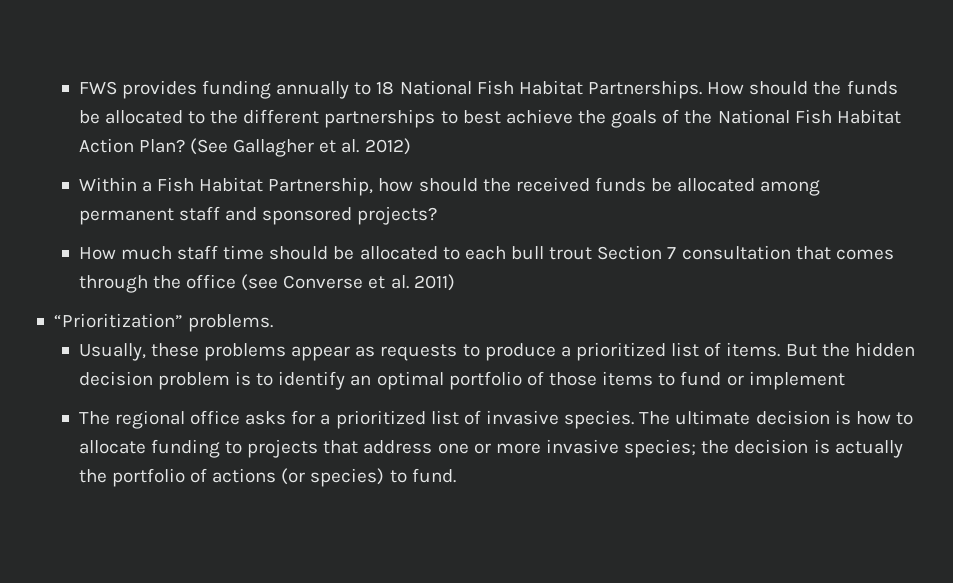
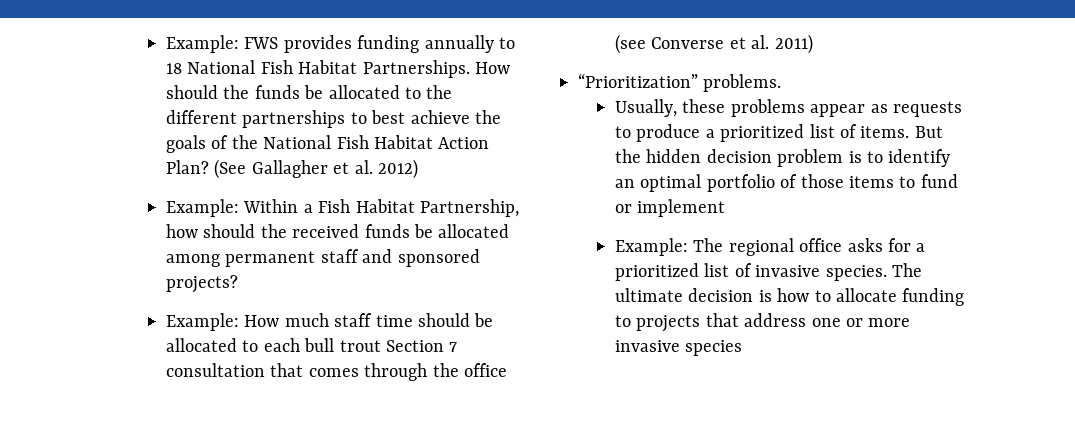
(78, 88) none -> [165,35,239,53] Example:
(411, 146) none -> [165,199,239,217] Example:
(438, 215) none -> [165,313,239,331] Example:
(845, 380) none -> [614,238,688,256] Example:
[624,439,903,458] [78,468,456,487] species; the decision is actually the portfolio of actions (or species) to fund. -> [685,340,743,356] species

